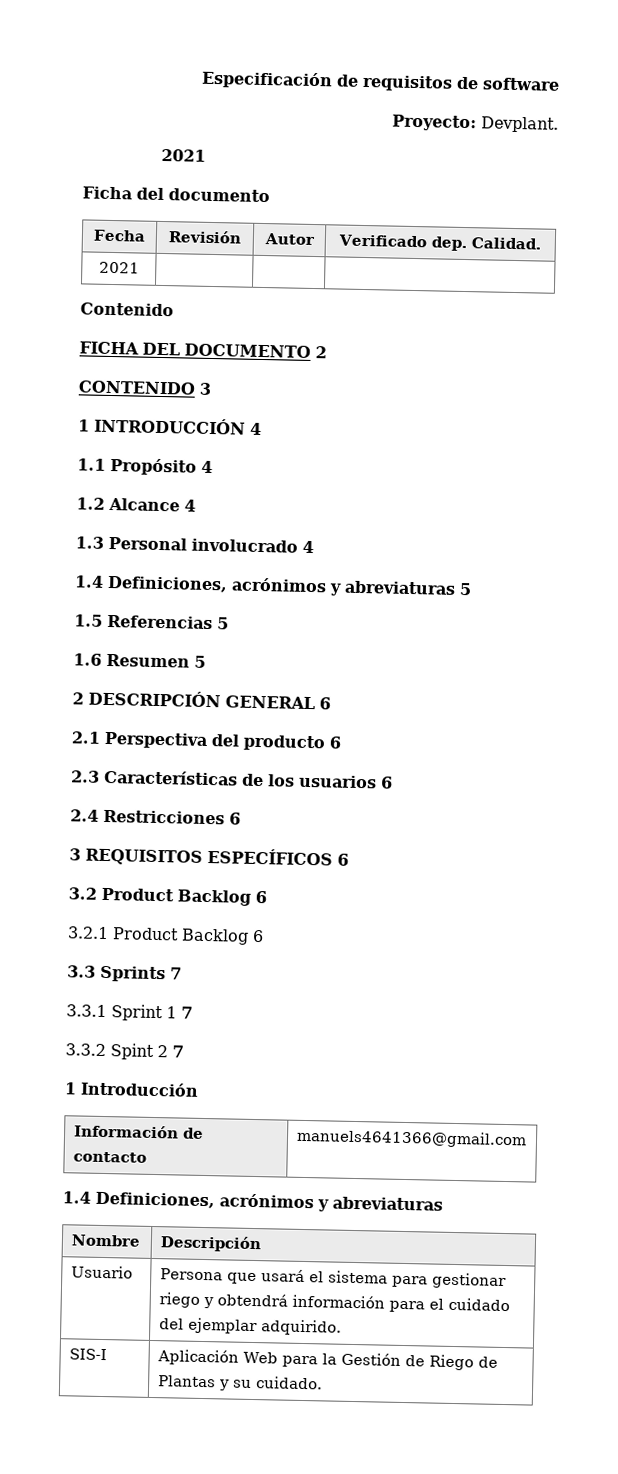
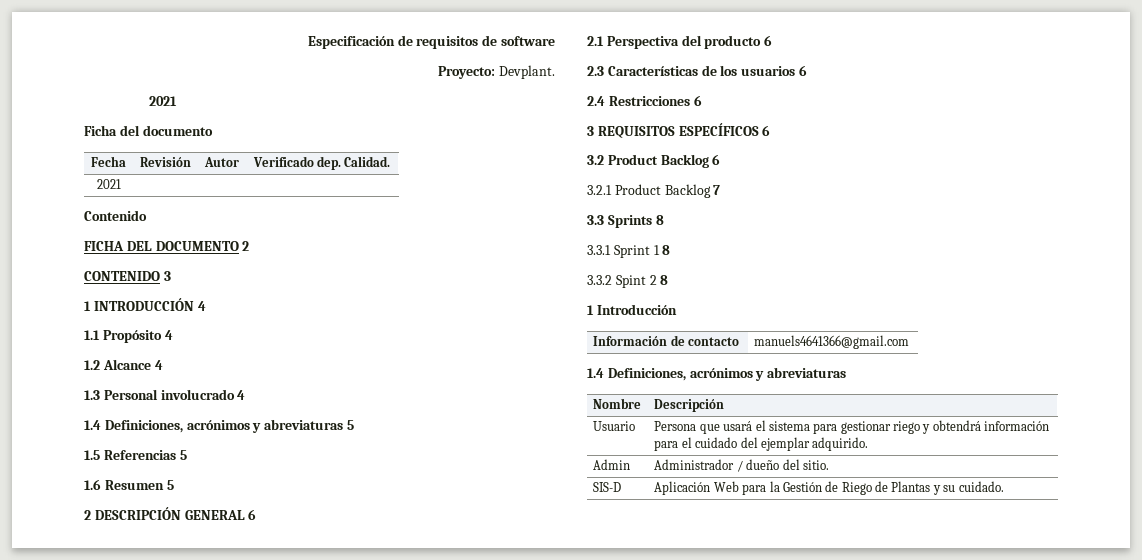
[252,929,264,943] 6 -> [713,185,721,195] 7
[170,967,182,980] 7 -> [655,215,664,225] 8
[181,1006,193,1019] 7 -> [662,245,671,255] 8
[172,1045,184,1058] 7 -> [660,275,669,285] 8
[69,1348,108,1361] SIS-I -> [593,459,631,470] [654,459,829,472] [593,482,622,492] Admin | Administrador / dueño del sitio. // SIS-D

